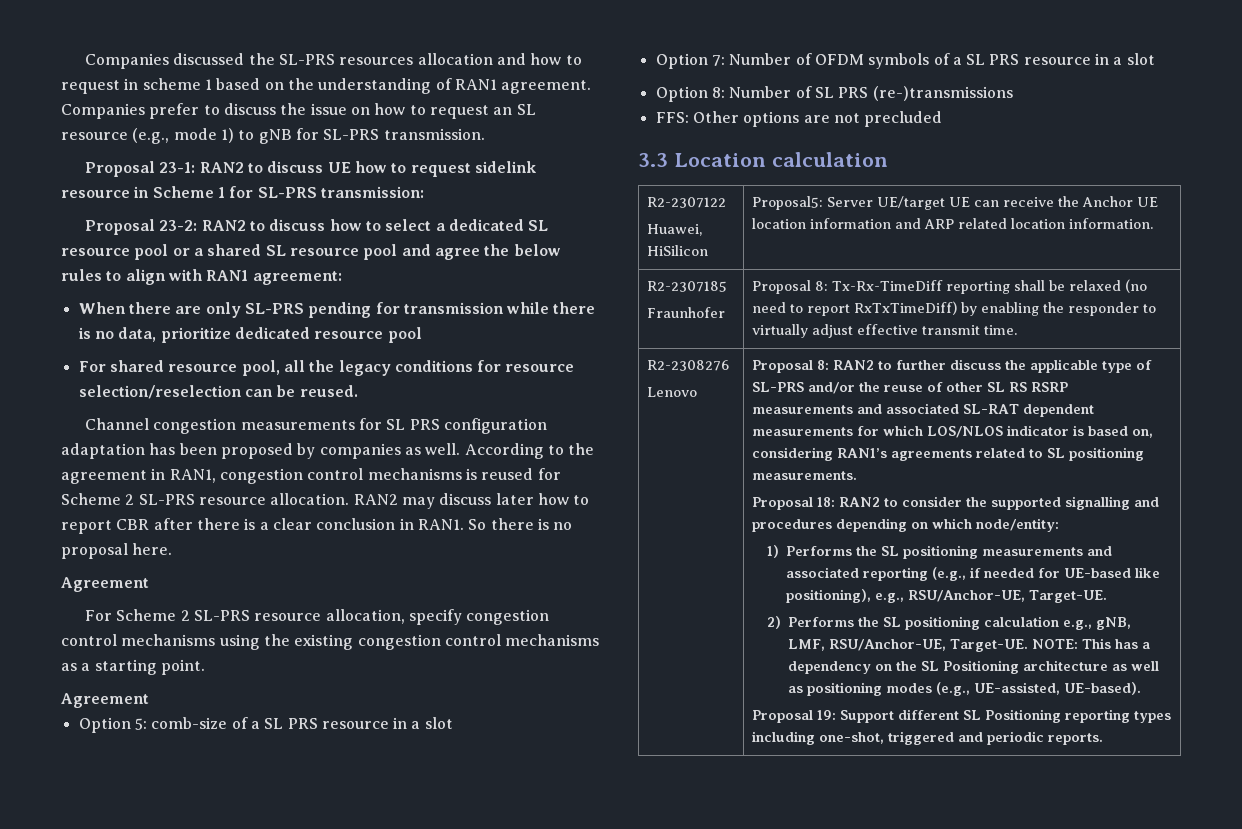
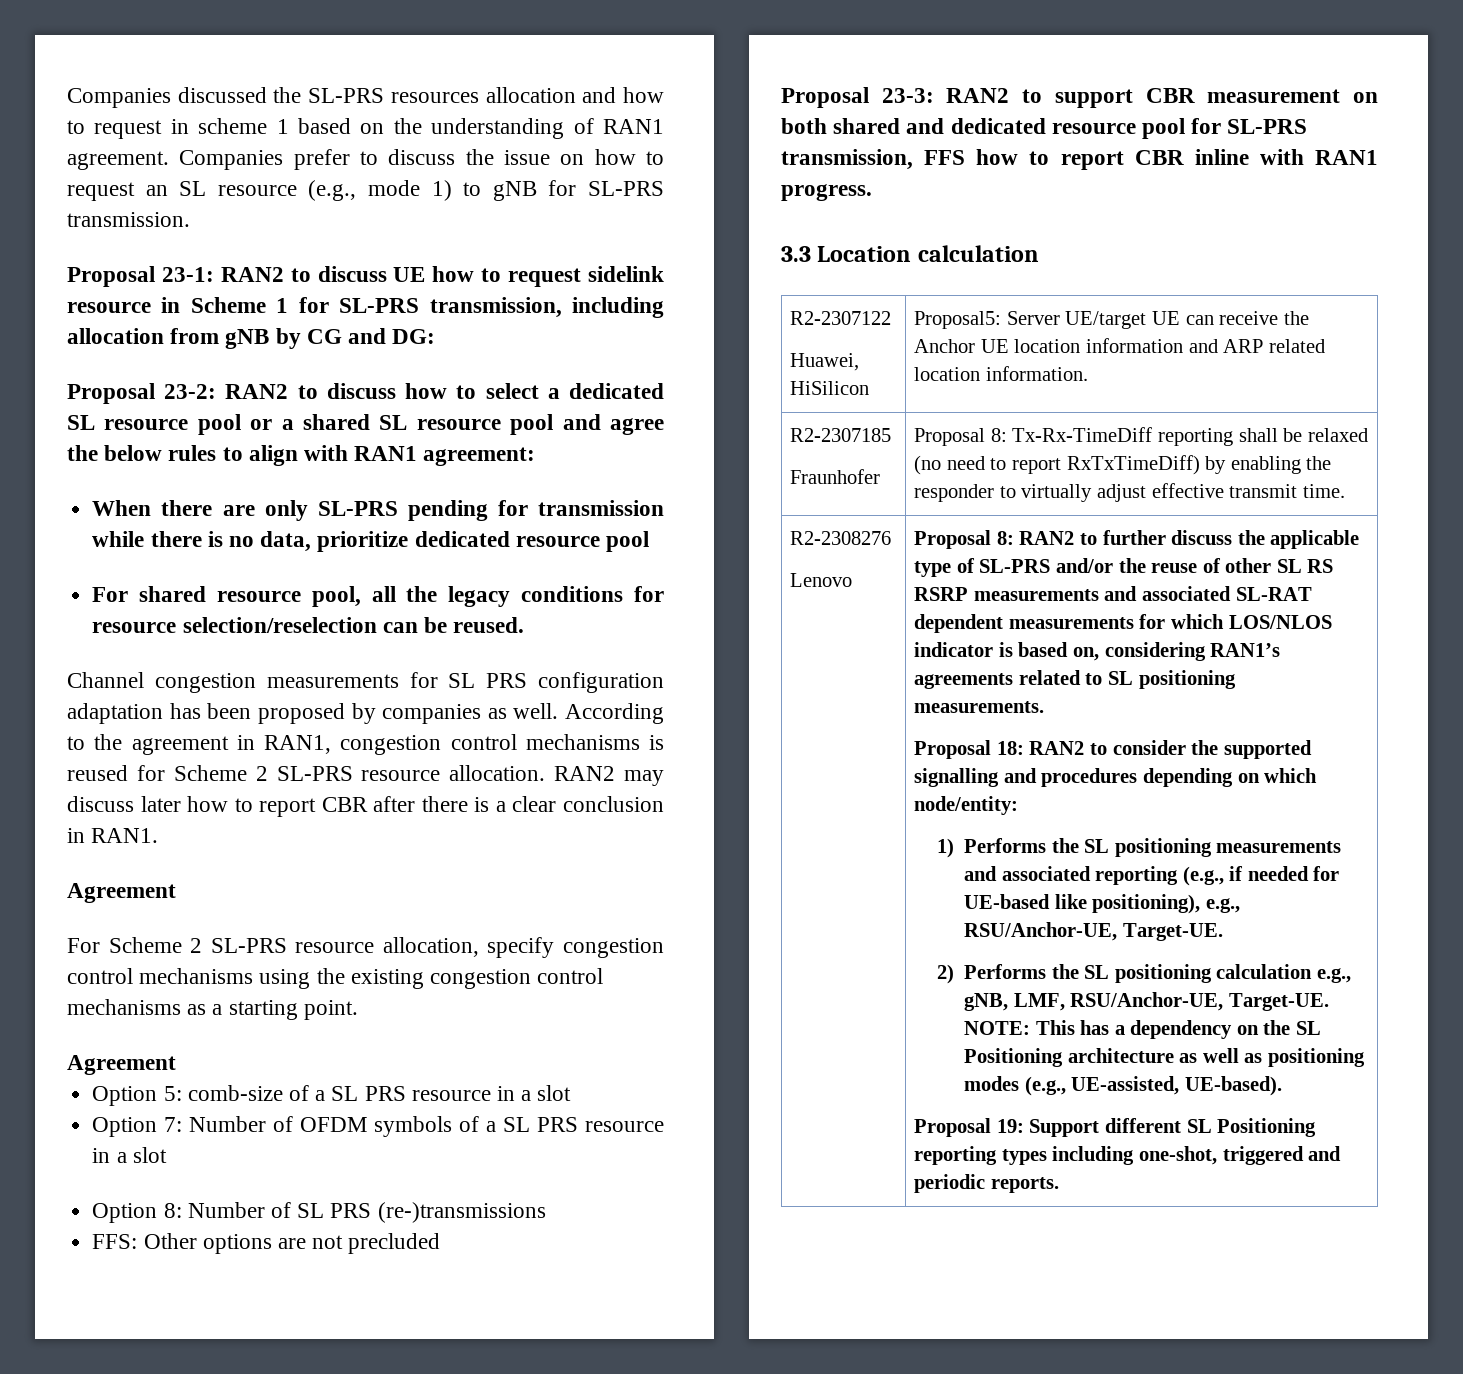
[320,186,424,198] transmission: -> [429,297,664,318] [67,328,436,349] transmission, including allocation from gNB by CG and DG:
[468,518,573,530] [61,543,173,559] So there is no proposal here. -> (159, 835) none
(943, 119) none -> [781,87,1378,108] [781,118,1308,139] [781,149,1378,170] [781,184,872,201] // Proposal 23-3: RAN2 to support CBR measurement on both shared and dedicated resource pool for SL-PRS transmission, FFS how to report CBR inline with RAN1 progress.

